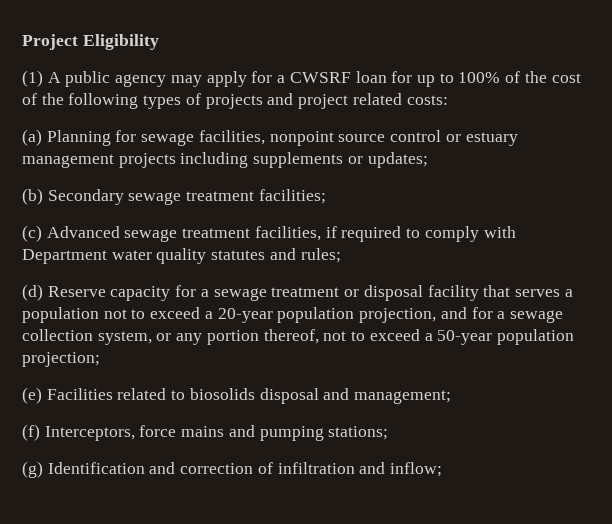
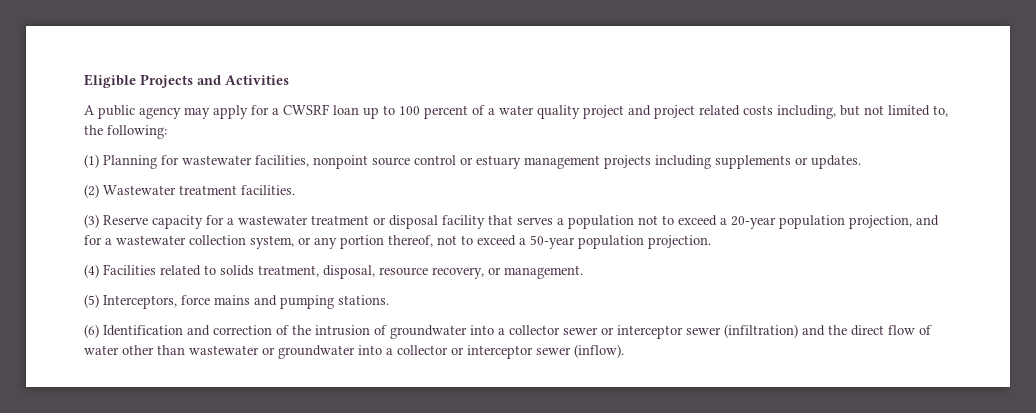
[22,34,159,50] [22,70,43,87] Project Eligibility // (1) -> [84,74,289,88] Eligible Projects and Activities //
[391,71,413,83] for -> (359, 110) none
[458,71,581,83] [22,93,448,109] [22,129,42,146] 100% of the cost of the following types of projects and project related costs: // (a) -> [399,105,948,119] [84,125,167,139] [84,154,99,168] 100 percent of a water quality project and project related costs including, but not limited to, the following: // (1)
[141,133,195,146] sewage -> [182,155,252,165] wastewater
[367,152,428,168] [22,188,326,205] [22,225,516,242] [22,248,341,264] [22,284,43,301] updates; // (b) Secondary sewage treatment facilities; // (c) Advanced sewage treatment facilities, if required to comply with Department water quality statutes and rules; // (d) -> [811,155,861,169] [84,184,295,198] [84,214,99,228] updates. // (2) Wastewater treatment facilities. // (3)
[213,288,267,301] sewage -> [238,215,308,225] wastewater
[509,310,563,323] sewage -> [116,235,186,245] wastewater
[22,352,100,367] [22,387,42,404] projection; // (e) -> [648,235,711,249] [84,264,99,278] projection. // (4)
[189,388,452,404] [22,424,40,441] biosolids disposal and management; // (f) -> [220,265,583,279] [84,294,99,308] solids treatment, disposal, resource recovery, or management. // (5)
[328,426,389,440] [22,461,43,478] stations; // (g) -> [338,295,389,305] [84,324,99,338] stations. // (6)
[277,462,443,477] infiltration and inflow; -> [292,324,932,339] [84,344,624,359] the intrusion of groundwater into a collector sewer or interceptor sewer (infiltration) and the direct flow of water other than wastewater or groundwater into a collector or interceptor sewer (inflow).

